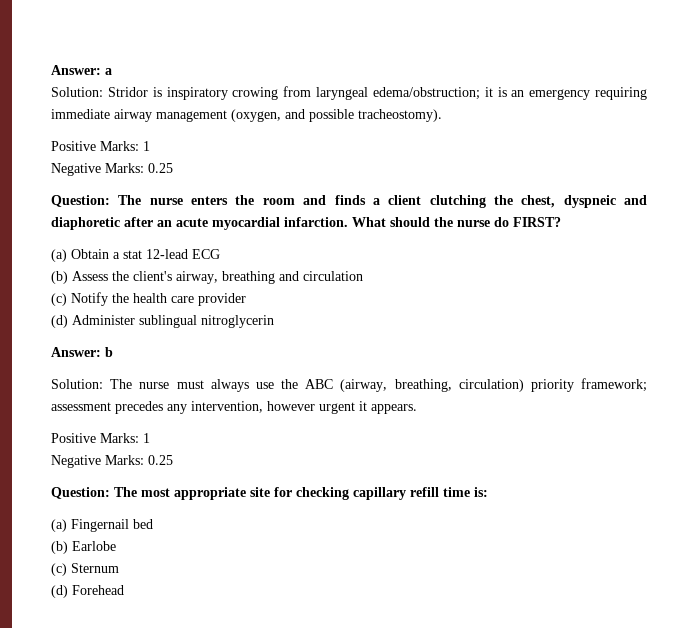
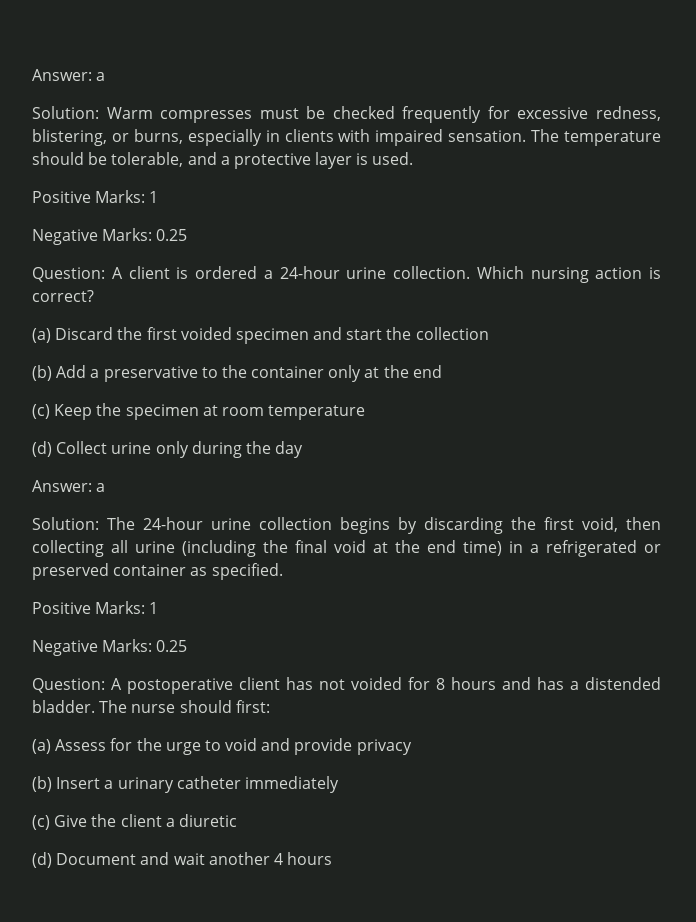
[51,65,112,75] [51,86,647,100] [51,109,442,122] [51,141,150,151] [51,163,173,176] [51,195,647,208] [51,217,561,230] [51,249,220,262] [51,271,363,284] [51,292,246,306] [51,315,274,328] [51,347,113,357] Answer: a // Solution: Stridor is inspiratory crowing from laryngeal edema/obstruction; it is an emergency requiring immediate airway management (oxygen, and possible tracheostomy). // Positive Marks: 1 // Negative Marks: 0.25 // Question: The nurse enters the room and finds a client clutching the chest, dyspneic and diaphoretic after an acute myocardial infarction. What should the nurse do FIRST? // (a) Obtain a stat 12-lead ECG // (b) Assess the client's airway, breathing and circulation // (c) Notify the health care provider // (d) Administer sublingual nitroglycerin // Answer: b -> [32,69,106,81] [32,106,661,123] [32,129,661,146] [32,152,414,169] [32,190,159,203] [32,228,188,245] [32,266,661,283] [32,290,94,302] [32,327,489,344] [32,365,442,382] [32,403,366,420] [32,441,304,458] [32,480,106,492] Answer: a // Solution: Warm compresses must be checked frequently for excessive redness, blistering, or burns, especially in clients with impaired sensation. The temperature should be tolerable, and a protective layer is used. // Positive Marks: 1 // Negative Marks: 0.25 // Question: A client is ordered a 24-hour urine collection. Which nursing action is correct? // (a) Discard the first voided specimen and start the collection // (b) Add a preservative to the container only at the end // (c) Keep the specimen at room temperature // (d) Collect urine only during the day // Answer: a
[139,378,647,392] [51,401,417,414] [51,433,150,443] [51,455,173,468] [51,487,488,500] [51,519,153,532] [51,541,116,554] [51,563,119,576] [51,585,124,598] nurse must always use the ABC (airway, breathing, circulation) priority framework; assessment precedes any intervention, however urgent it appears. // Positive Marks: 1 // Negative Marks: 0.25 // Question: The most appropriate site for checking capillary refill time is: // (a) Fingernail bed // (b) Earlobe // (c) Sternum // (d) Forehead -> [143,517,661,534] [32,540,661,557] [32,563,283,580] [32,601,159,614] [32,639,188,656] [32,677,661,694] [32,700,270,713] [32,738,412,755] [32,776,339,793] [32,814,237,830] [32,852,333,868] 24-hour urine collection begins by discarding the first void, then collecting all urine (including the final void at the end time) in a refrigerated or preserved container as specified. // Positive Marks: 1 // Negative Marks: 0.25 // Question: A postoperative client has not voided for 8 hours and has a distended bladder. The nurse should first: // (a) Assess for the urge to void and provide privacy // (b) Insert a urinary catheter immediately // (c) Give the client a diuretic // (d) Document and wait another 4 hours

